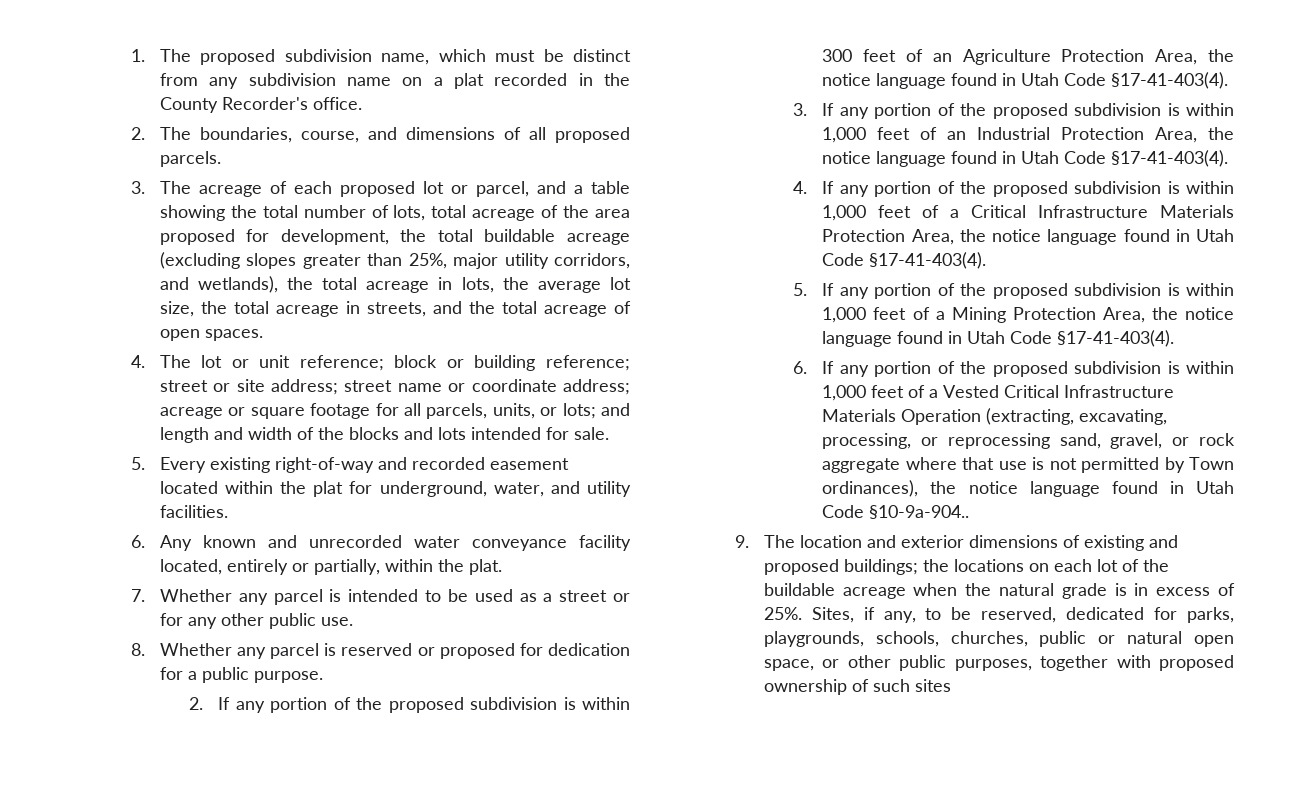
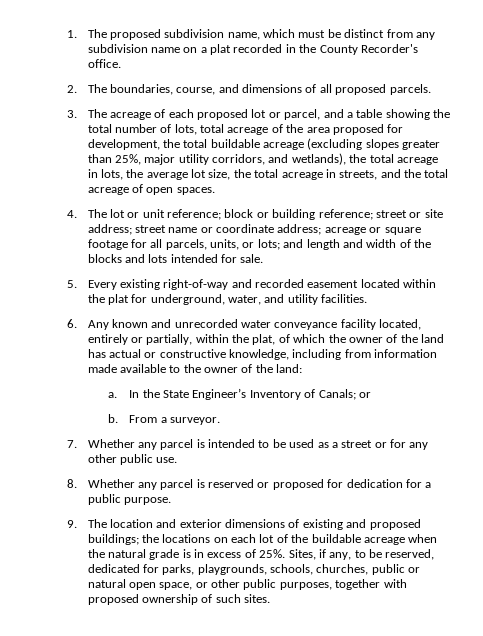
[468,559,502,575] plat. -> [252,334,445,345] [87,349,438,360] [87,364,303,373] [108,388,371,400] [108,414,221,425] plat, of which the owner of the land has actual or constructive knowledge, including from information made available to the owner of the land: // a. In the State Engineer’s Inventory of Canals; or // b. From a surveyor.
[189,697,631,713] [822,49,1234,65] [822,72,1229,89] [793,103,1234,119] [822,127,1234,143] [822,150,1229,167] [793,181,1234,197] [822,205,1234,221] [822,229,1234,245] [822,252,987,269] [793,283,1234,299] [822,307,1234,323] [822,330,1175,347] [793,361,1234,377] [822,385,1175,401] [822,408,1168,425] [822,433,1235,449] [822,457,1234,473] [822,480,1234,497] [822,505,970,519] // 2. If any portion of the proposed subdivision is within 300 feet of an Agriculture Protection Area, the notice language found in Utah Code §17-41-403(4). // 3. If any portion of the proposed subdivision is within 1,000 feet of an Industrial Protection Area, the notice language found in Utah Code §17-41-403(4). // 4. If any portion of the proposed subdivision is within 1,000 feet of a Critical Infrastructure Materials Protection Area, the notice language found in Utah Code §17-41-403(4). // 5. If any portion of the proposed subdivision is within 1,000 feet of a Mining Protection Area, the notice language found in Utah Code §17-41-403(4). // 6. If any portion of the proposed subdivision is within 1,000 feet of a Vested Critical Infrastructure Materials Operation (extracting, excavating, processing, or reprocessing sand, gravel, or rock aggregate where that use is not permitted by Town ordinances), the notice language found in Utah Code §10-9a-904.. -> (171, 501) none
[914,679,951,692] sites -> [244,594,271,603] sites.

